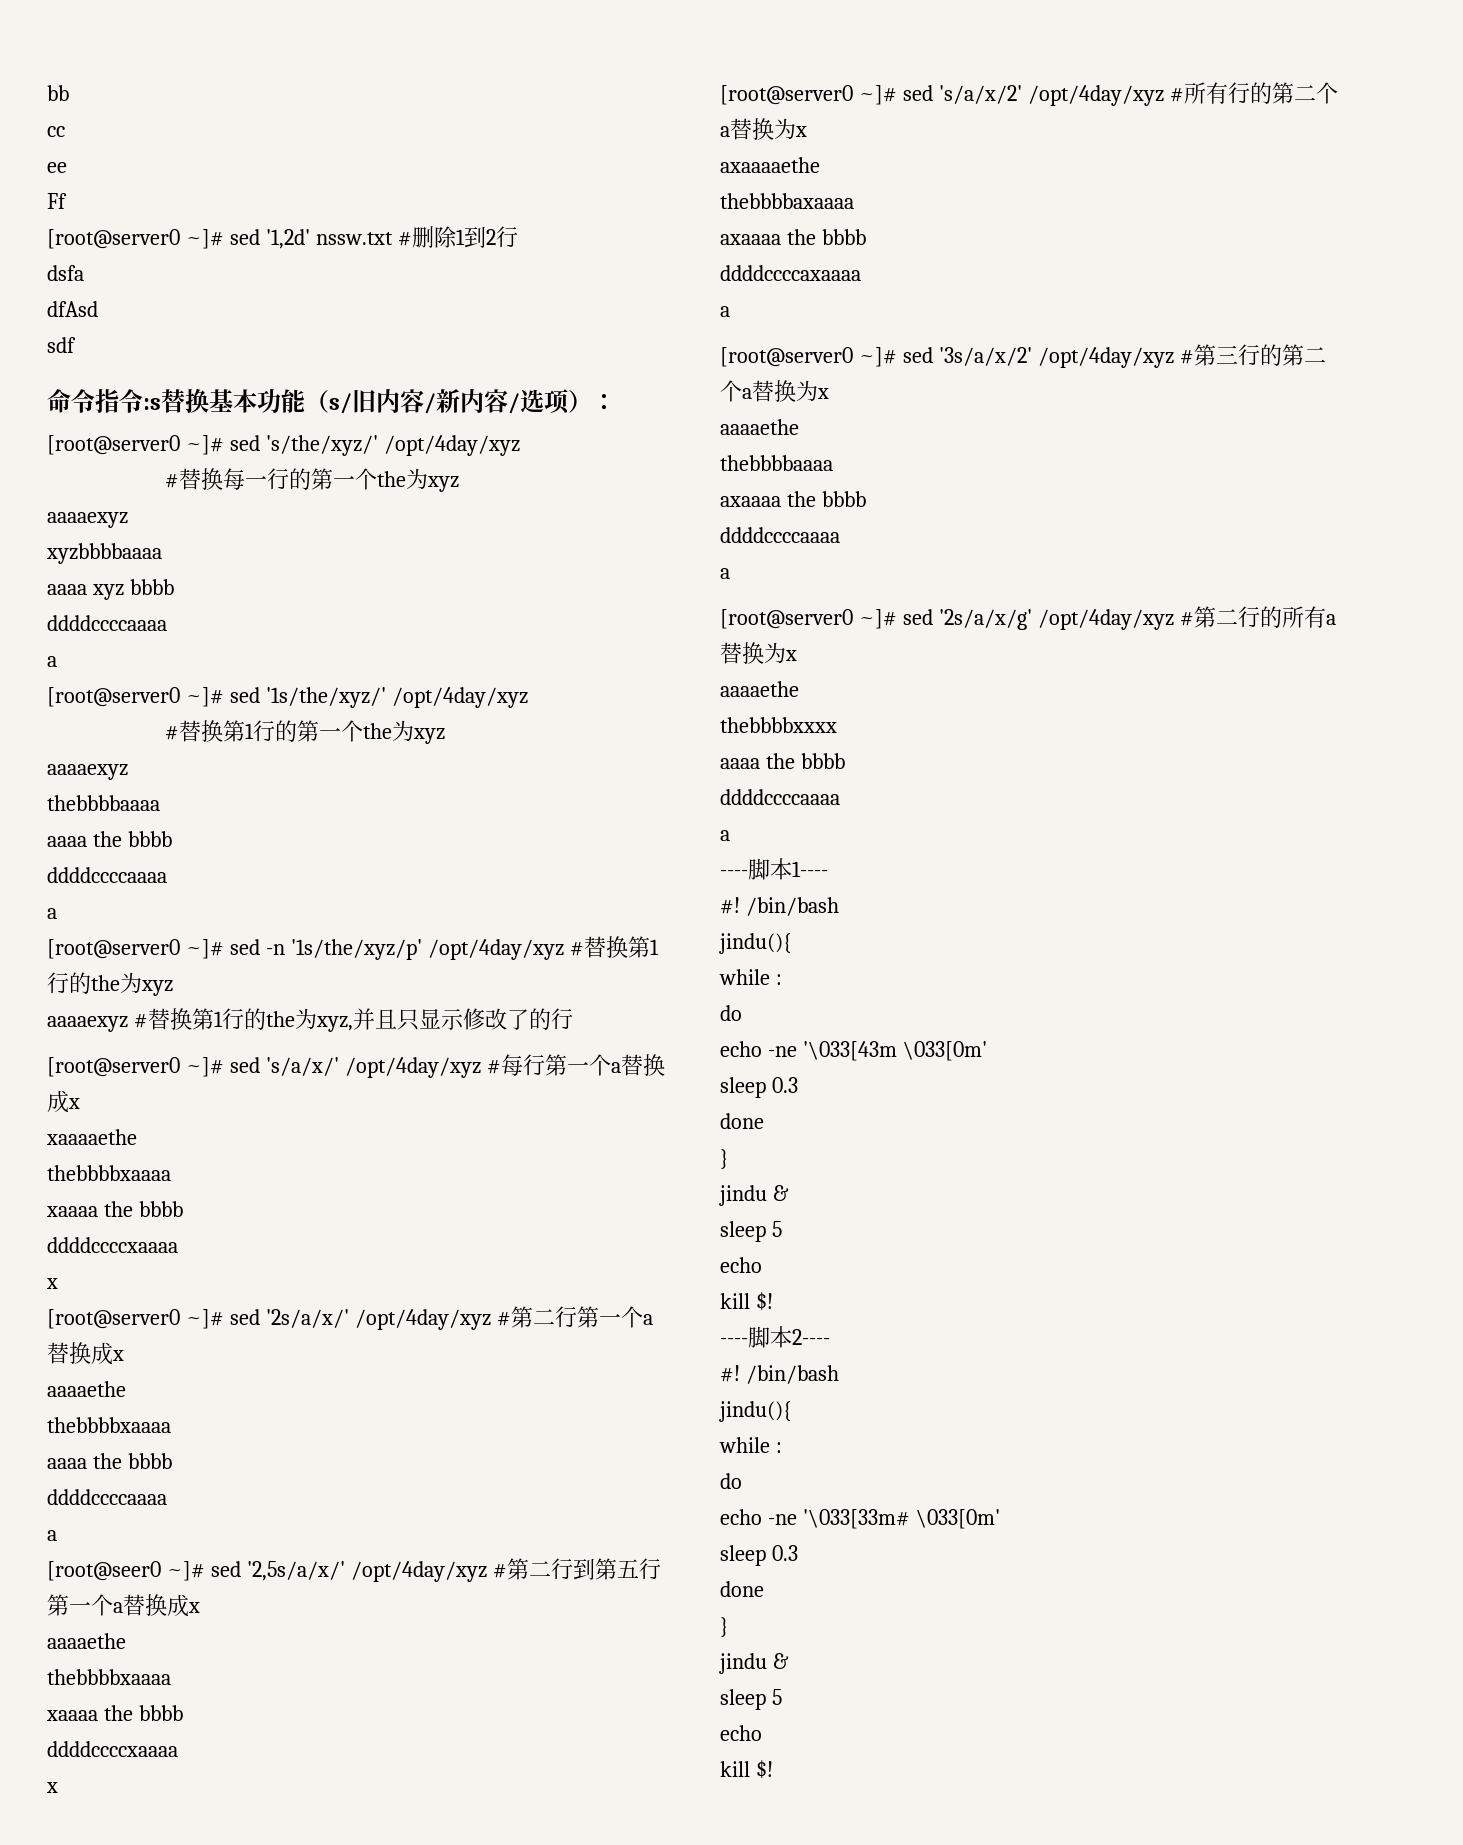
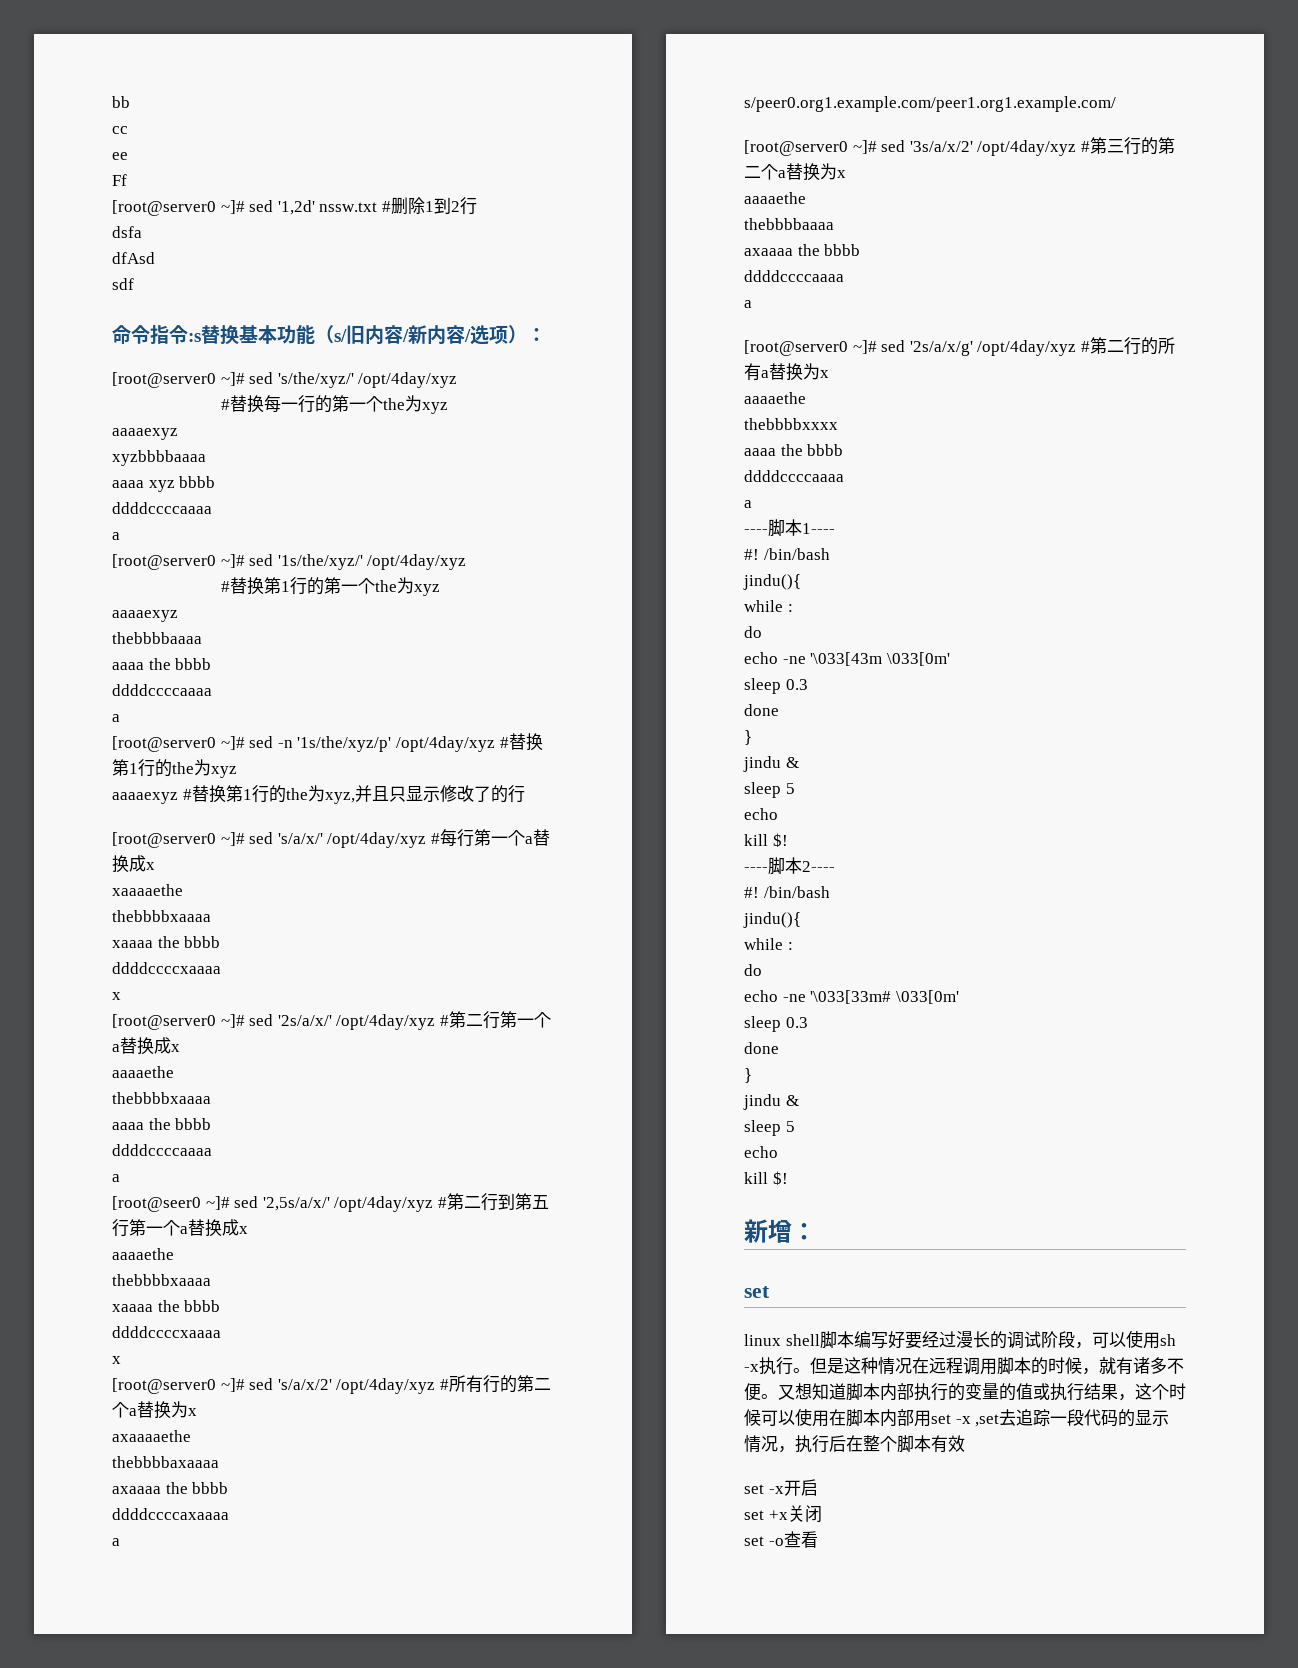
(730, 311) none -> [744,96,1116,112] // s/peer0.org1.example.com/peer1.org1.example.com/
(773, 1769) none -> [744,1219,816,1243] [744,1286,770,1298] [744,1330,1176,1349] [744,1357,1184,1375] [744,1383,1186,1401] [744,1408,1170,1427] [744,1435,965,1453] [744,1479,818,1496] [744,1505,822,1523] [744,1531,818,1548] // 新增： // set // linux shell脚本编写好要经过漫长的调试阶段，可以使用sh -x执行。但是这种情况在远程调用脚本的时候，就有诸多不便。又想知道脚本内部执行的变量的值或执行结果，这个时候可以使用在脚本内部用set -x ,set去追踪一段代码的显示情况，执行后在整个脚本有效 // set -x开启 // set +x关闭 // set -o查看

